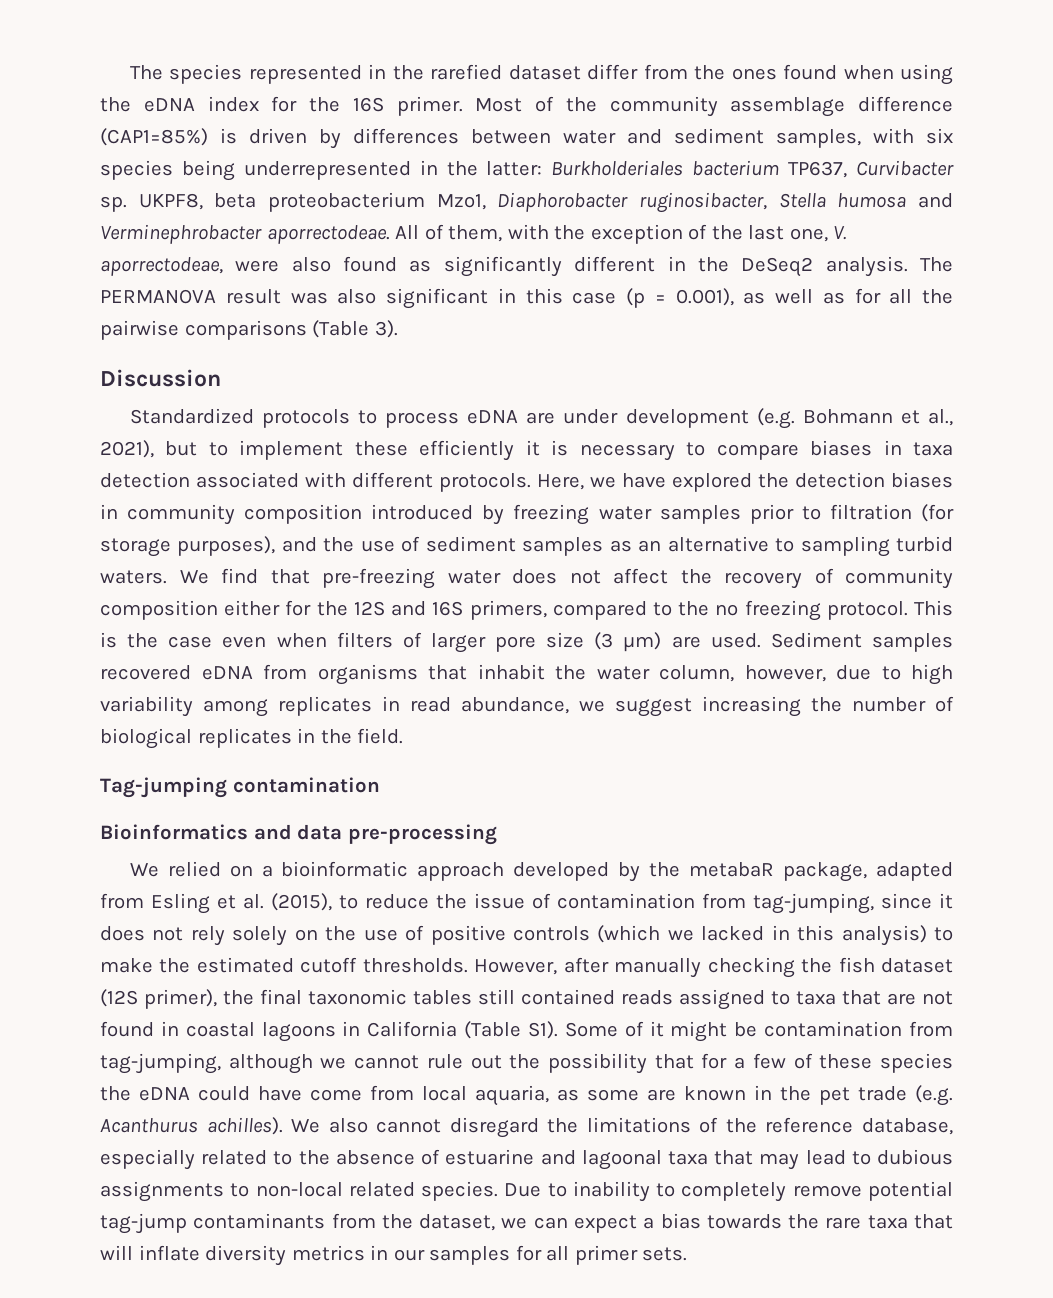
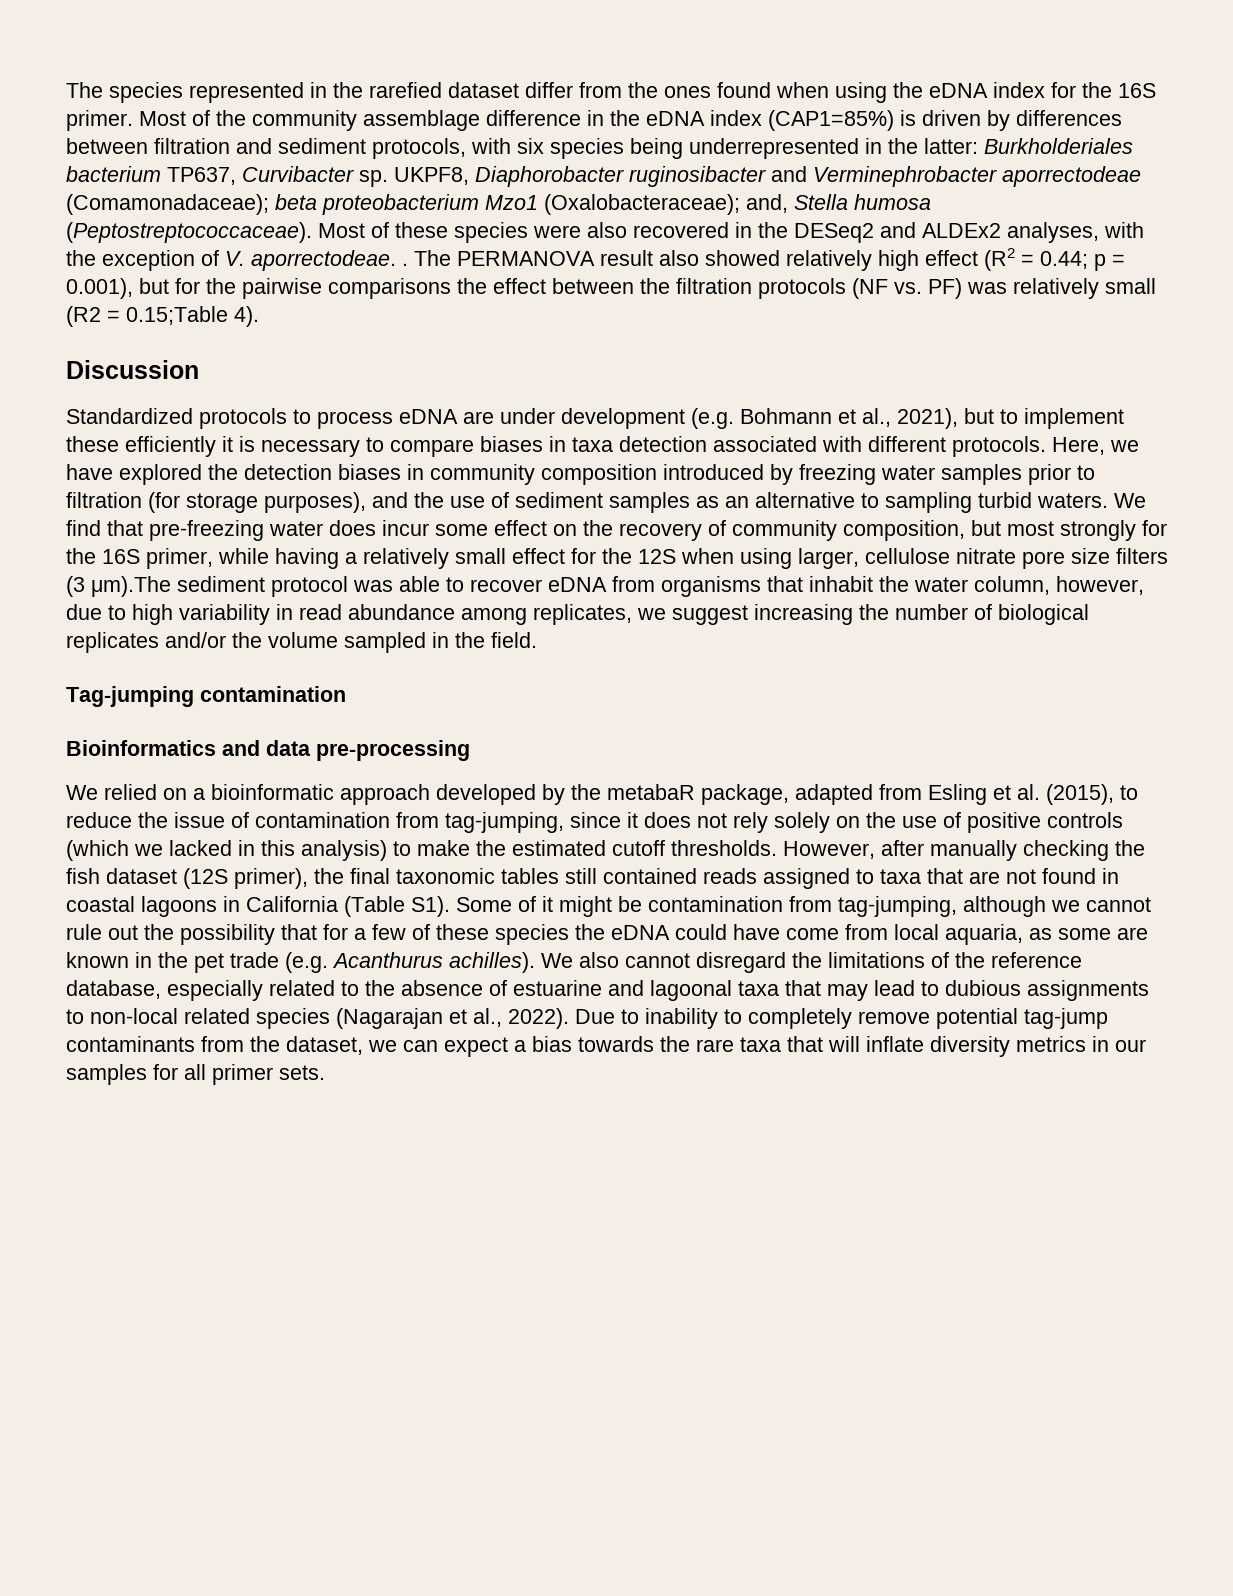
(953, 104) none -> [587,110,762,126] in the eDNA index
[563,130,616,144] water -> [154,138,230,154] filtration
[776,129,861,148] samples, -> [372,138,466,159] protocols,
[214,192,953,213] [100,224,847,244] [100,256,954,277] [100,288,953,309] [100,320,398,340] beta proteobacterium Mzo1, Diaphorobacter ruginosibacter, Stella humosa and Verminephrobacter aporrectodeae. All of them, with the exception of the last one, V. aporrectodeae, were also found as significantly different in the DeSeq2 analysis. The PERMANOVA result was also significant in this case (p = 0.001), as well as for all the pairwise comparisons (Table 3). -> [475,166,1141,187] [66,194,931,215] [66,222,1144,243] [66,248,1125,271] [66,278,1156,299] [66,306,259,327] Diaphorobacter ruginosibacter and Verminephrobacter aporrectodeae (Comamonadaceae); beta proteobacterium Mzo1 (Oxalobacteraceae); and, Stella humosa (Peptostreptococcaceae). Most of these species were also recovered in the DESeq2 and ALDEx2 analyses, with the exception of V. aporrectodeae. . The PERMANOVA result also showed relatively high effect (R2 = 0.44; p = 0.001), but for the pairwise comparisons the effect between the filtration protocols (NF vs. PF) was relatively small (R2 = 0.15;Table 4).
[569,568,953,589] [100,600,953,621] [100,632,953,653] [100,665,191,680] not affect the recovery of community composition either for the 12S and 16S primers, compared to the no freezing protocol. This is the case even when filters of larger pore size (3 μm) are used. Sediment samples recovered -> [382,520,1167,541] [66,548,1168,569] [66,576,542,597] incur some effect on the recovery of community composition, but most strongly for the 16S primer, while having a relatively small effect for the 12S when using larger, cellulose nitrate pore size filters (3 μm).The sediment protocol was able to recover
[203,696,569,717] among replicates in read abundance, -> [276,604,632,625] in read abundance among replicates,
(292, 738) none -> [165,632,426,653] and/or the volume sampled
[421,1181,499,1201] species. -> [256,1008,569,1029] species (Nagarajan et al., 2022).

